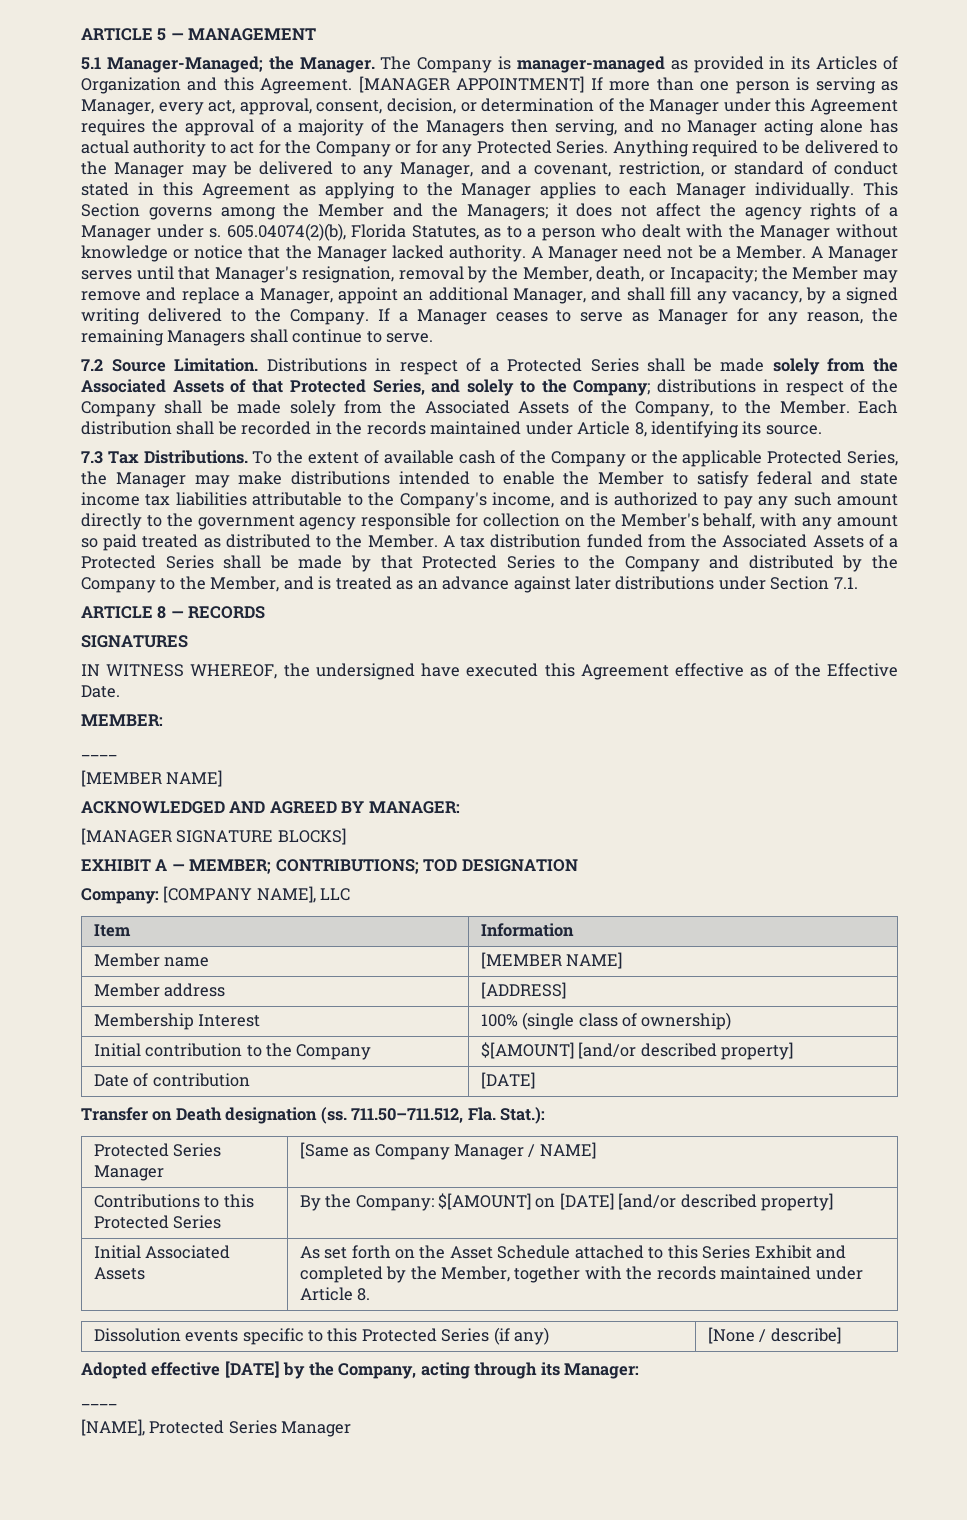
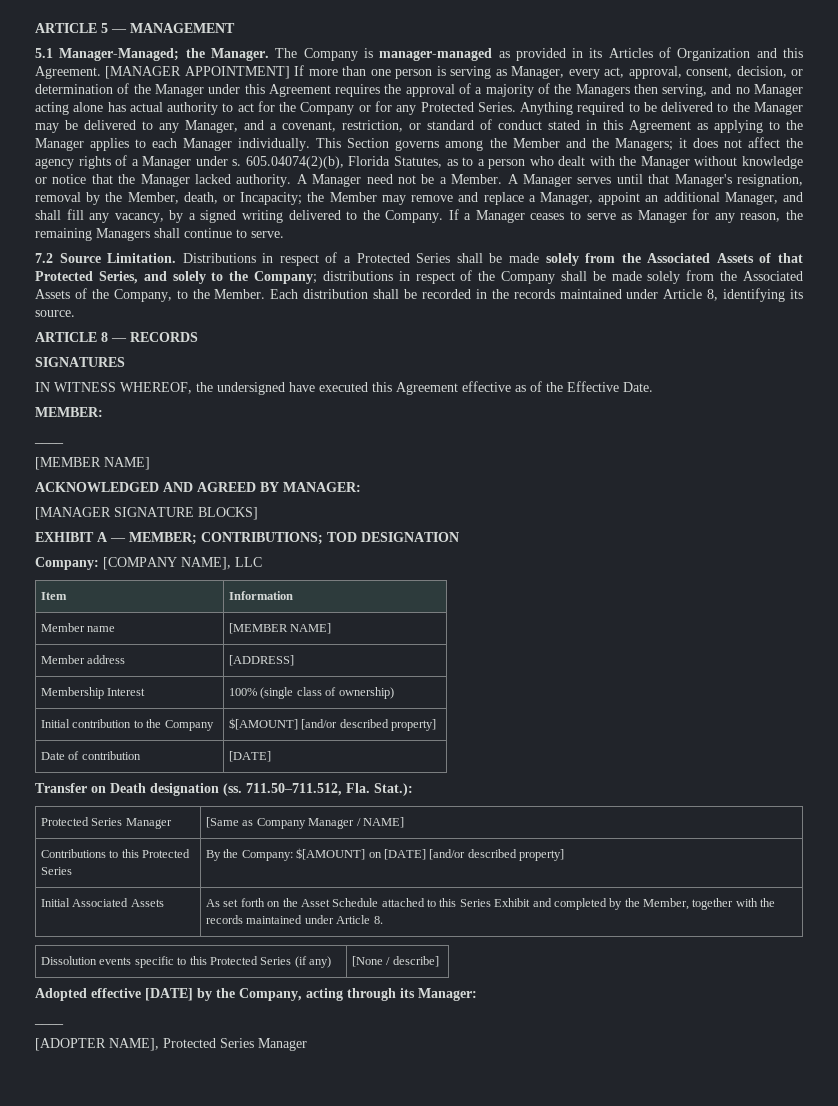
[81,450,898,467] [81,471,899,488] [81,492,899,509] [81,513,898,530] [81,534,899,551] [81,555,899,572] [81,576,858,593] // 7.3 Tax Distributions. To the extent of available cash of the Company or the applicable Protected Series, the Manager may make distributions intended to enable the Member to satisfy federal and state income tax liabilities attributable to the Company's income, and is authorized to pay any such amount directly to the government agency responsible for collection on the Member's behalf, with any amount so paid treated as distributed to the Member. A tax distribution funded from the Associated Assets of a Protected Series shall be made by that Protected Series to the Company and distributed by the Company to the Member, and is treated as an advance against later distributions under Section 7.1. -> (75, 313) none
[81,1419,145,1436] [NAME], -> [35,1038,159,1051] [ADOPTER NAME],

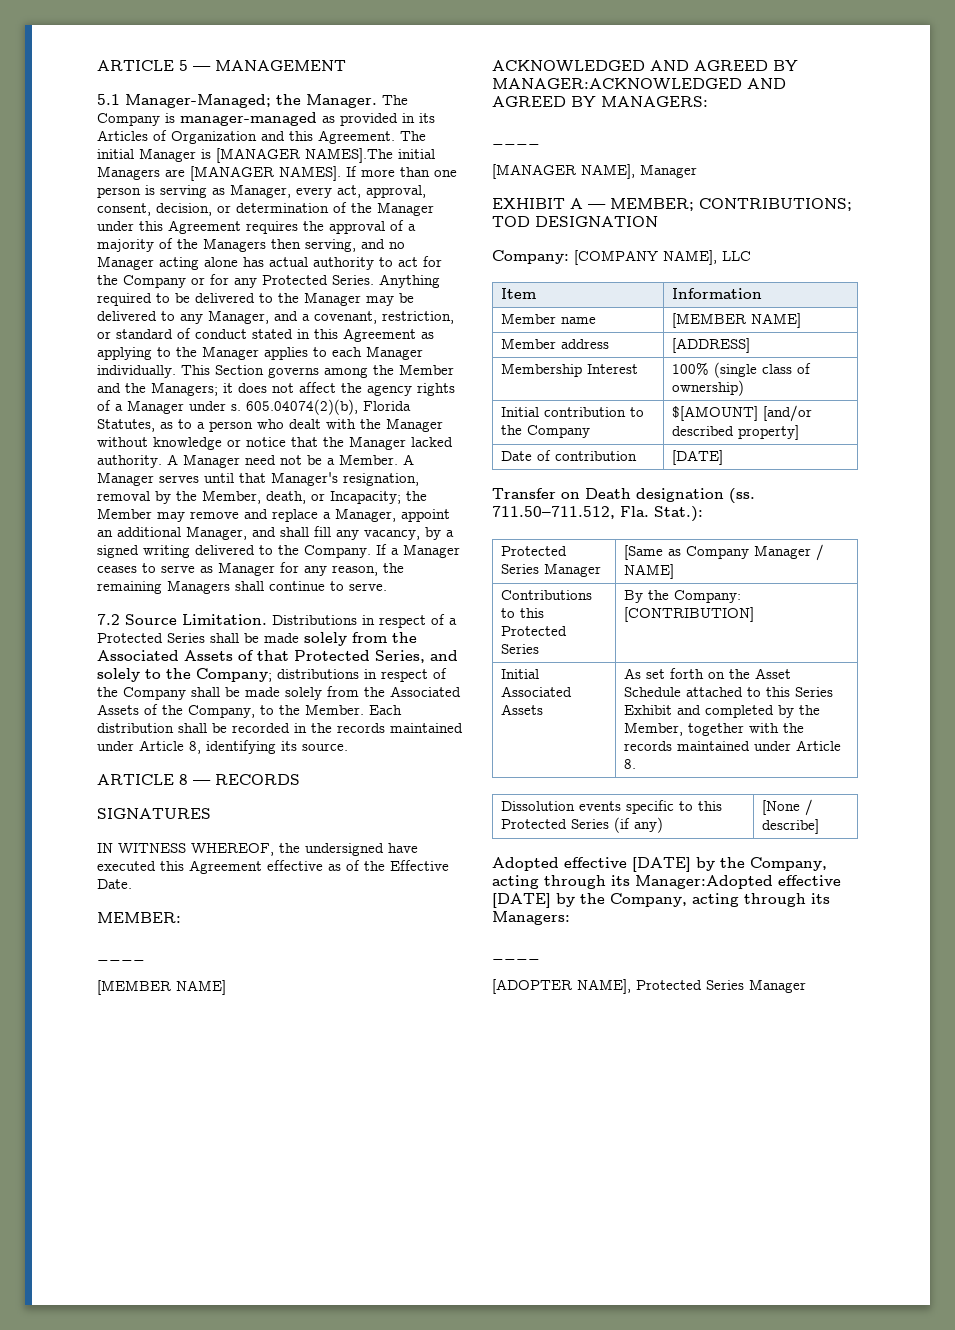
[105,66,290,79] [MANAGER APPOINTMENT] -> [400,131,426,141] [97,148,435,163] [97,166,341,181] The initial Manager is [MANAGER NAMES].The initial Managers are [MANAGER NAMES].
[283,482,361,492] [35,507,258,520] MANAGER: // [MANAGER SIGNATURE BLOCKS] -> [492,78,786,90] [492,96,708,107] [492,141,540,145] [492,164,697,179] MANAGER:ACKNOWLEDGED AND AGREED BY MANAGERS: // ____ // [MANAGER NAME], Manager
[296,848,565,861] $[AMOUNT] on [DATE] [and/or described property] -> [623,607,754,622] [CONTRIBUTION]
[418,988,477,1001] Manager: -> [635,875,841,889] [492,893,830,908] [492,911,570,925] Manager:Adopted effective [DATE] by the Company, acting through its Managers:

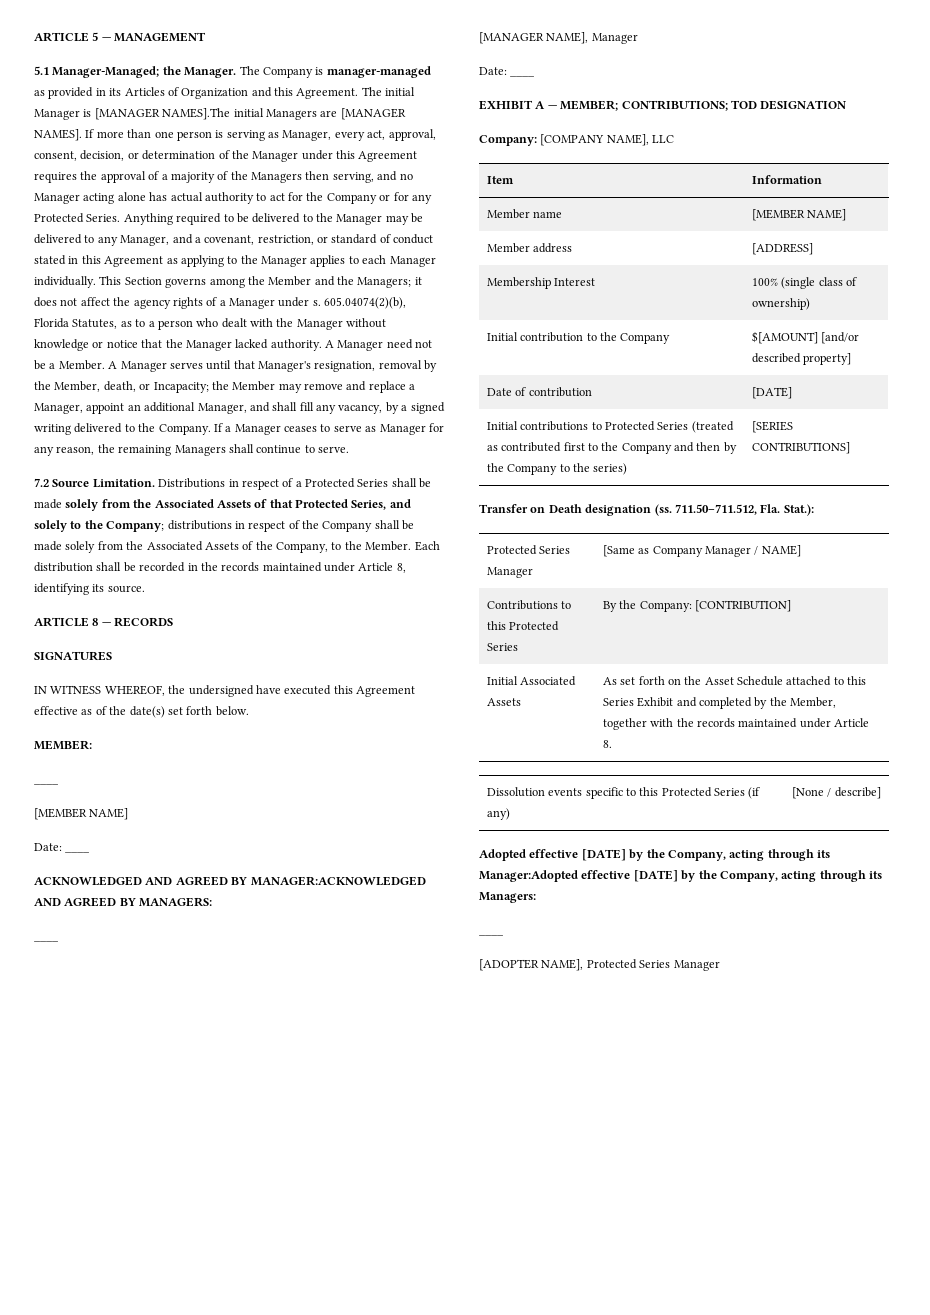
[390,860,449,871] [97,879,132,889] Effective Date. -> [129,706,249,718] date(s) set forth below.
(226, 987) none -> [34,843,62,851] [65,851,91,853] // Date: ____
(697, 171) none -> [479,67,507,75] [510,75,536,77] // Date: ____
(723, 457) none -> [486,421,734,433] [486,442,737,454] [486,463,628,475] [751,421,793,433] [751,442,850,454] // Initial contributions to Protected Series (treated as contributed first to the Company and then by the Company to the series) | [SERIES CONTRIBUTIONS]

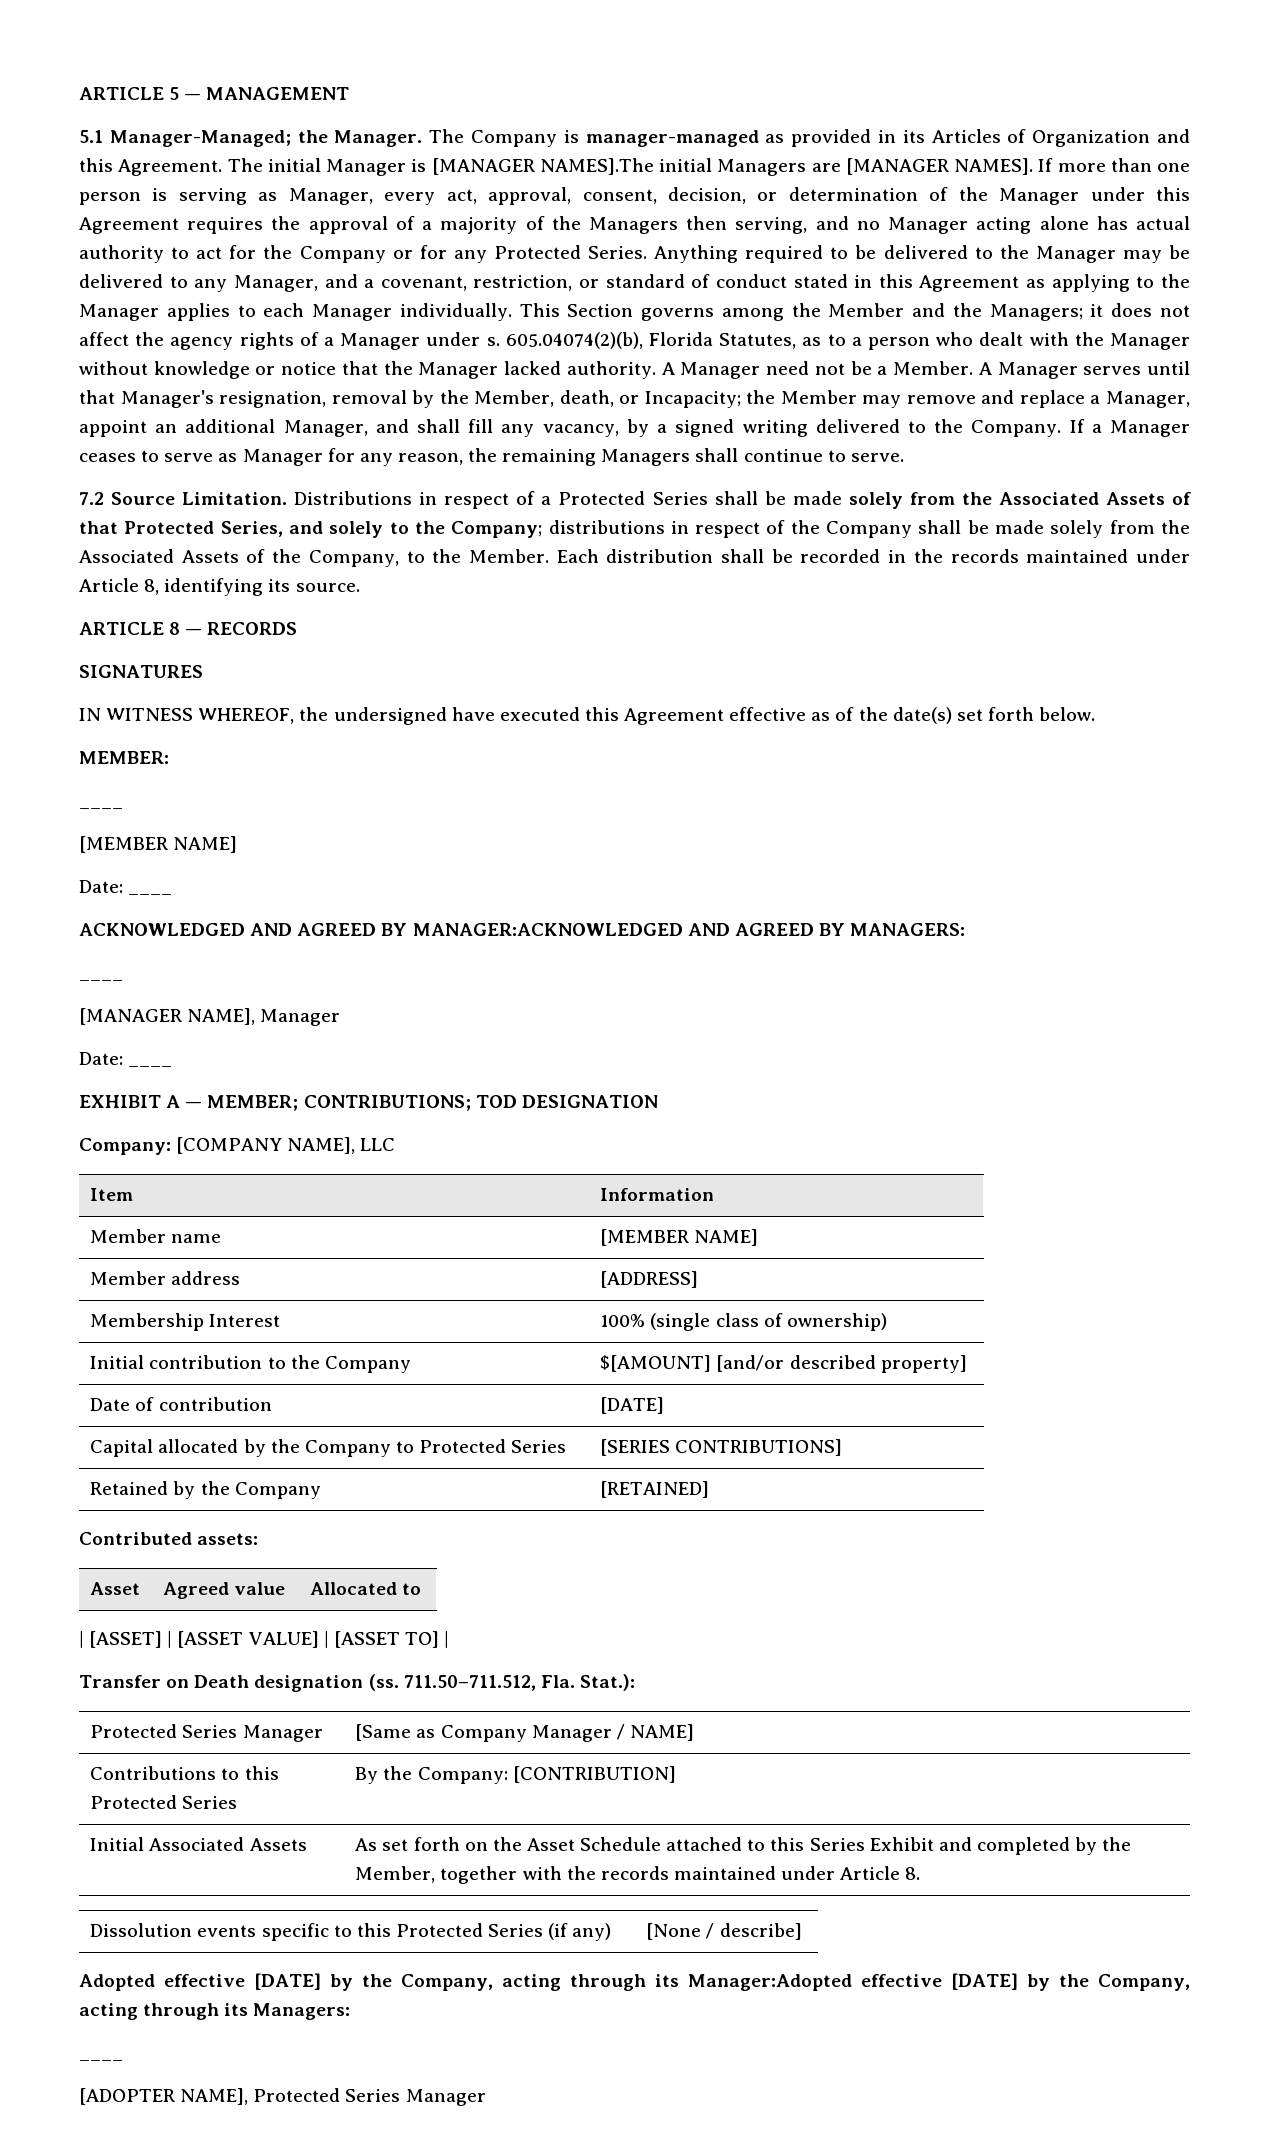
[486,421,734,433] [486,442,721,454] Initial contributions to Protected Series (treated as contributed first to the Company and then -> [90,1439,239,1457] Capital allocated
[572,463,628,475] the series) -> [419,1439,567,1453] Protected Series
(850, 448) none -> [90,1481,321,1499] [600,1481,710,1498] [79,1532,259,1545] [90,1582,141,1595] [163,1582,286,1599] [310,1582,422,1595] [79,1631,450,1648] // Retained by the Company | [RETAINED] // Contributed assets: // Asset | Agreed value | Allocated to // | [ASSET] | [ASSET VALUE] | [ASSET TO] |

